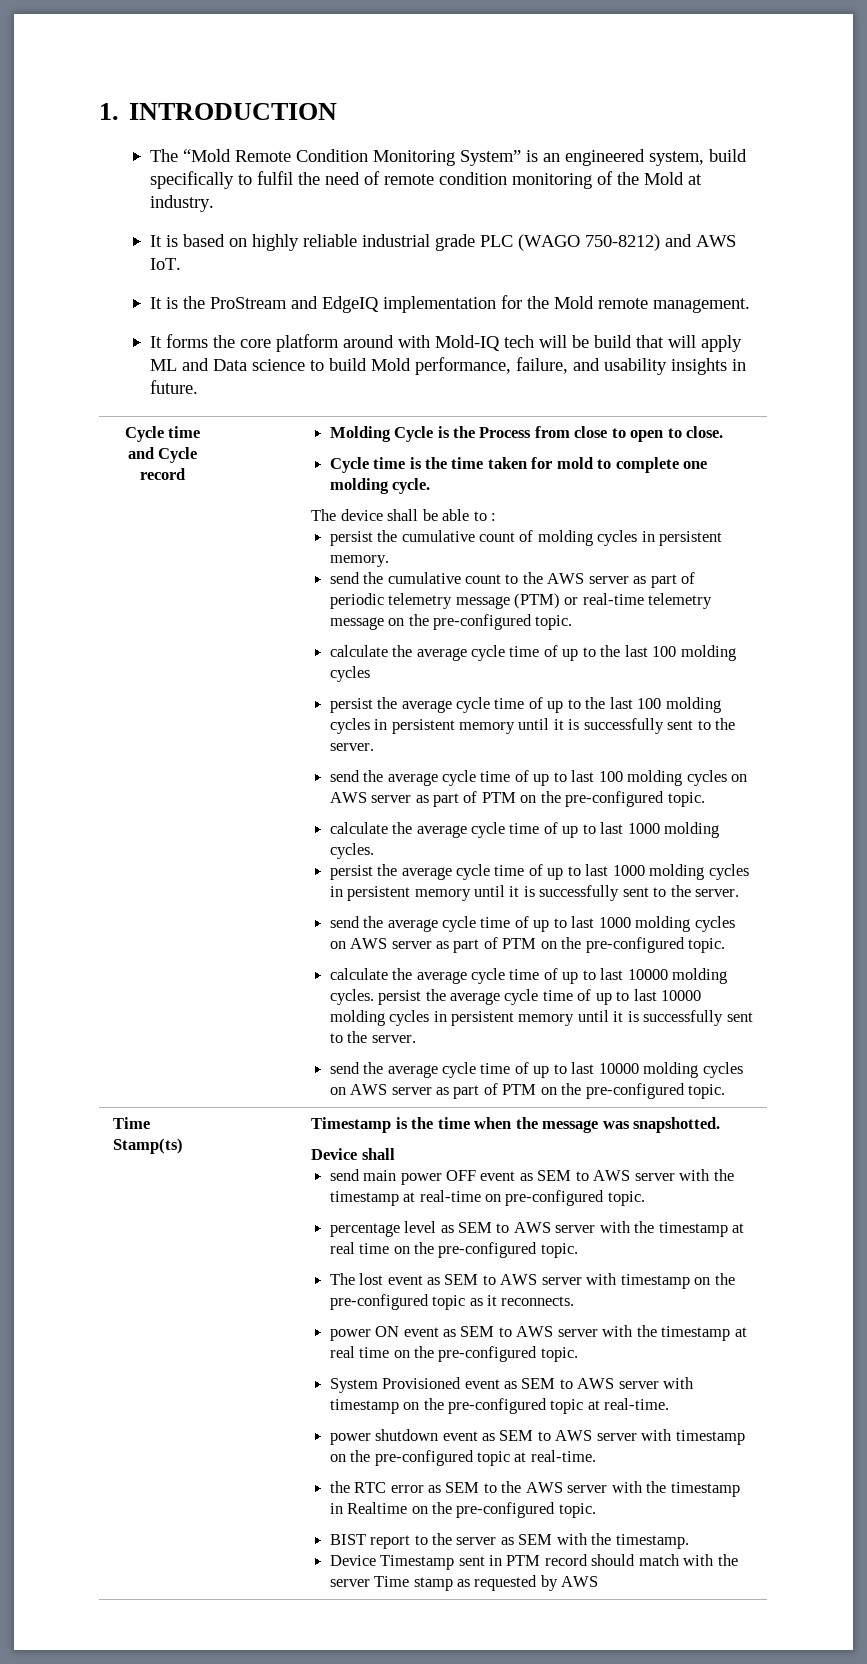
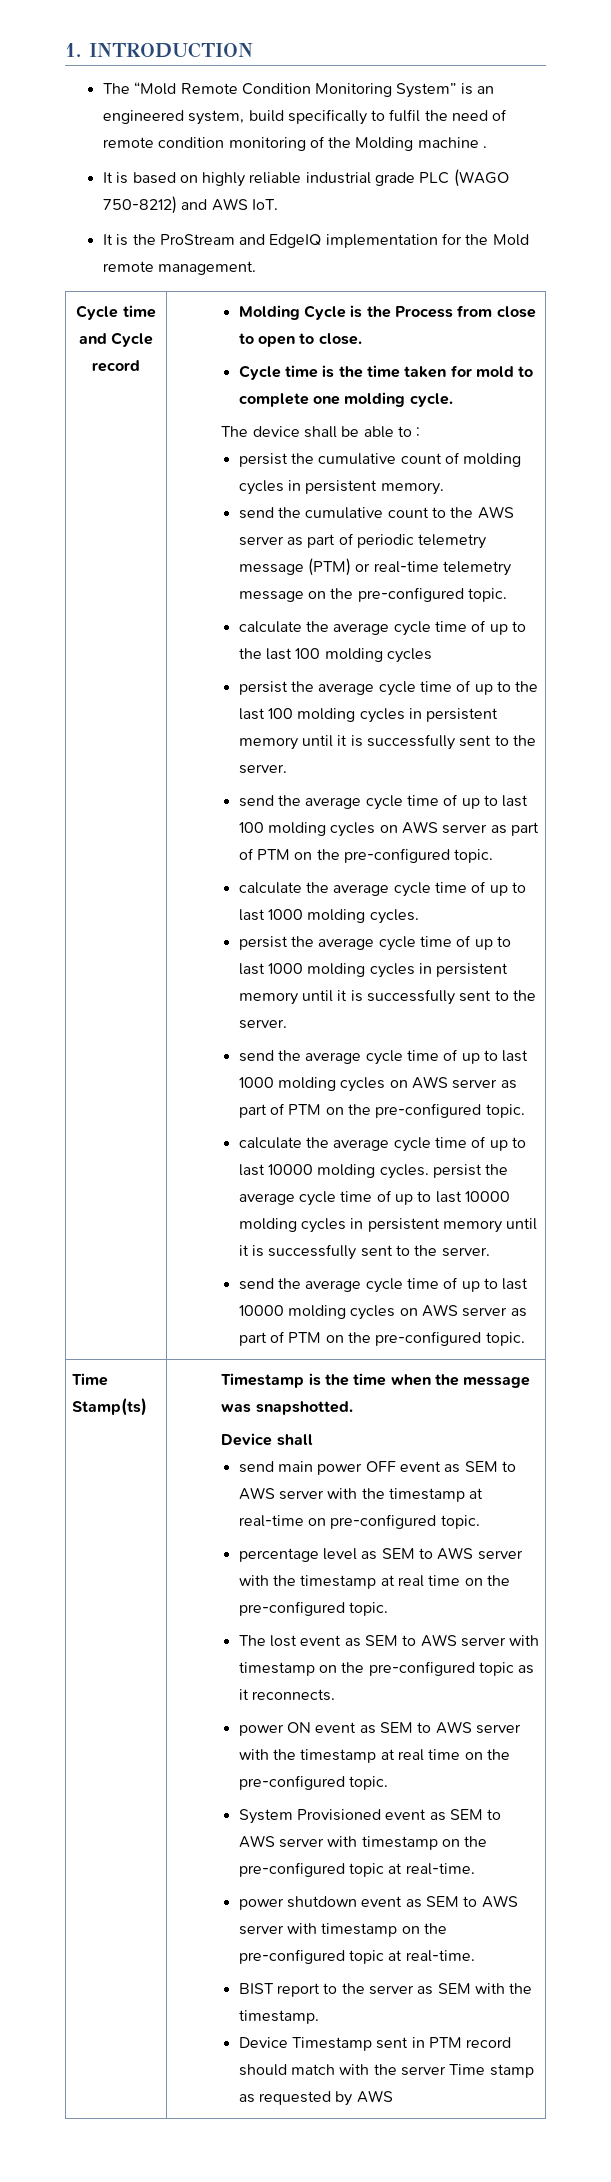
[643,172,702,185] [149,195,214,212] Mold at industry. -> [355,137,488,151] Molding machine .
[149,334,742,352] [149,357,746,375] [149,380,198,394] // It forms the core platform around with Mold-IQ tech will be build that will apply ML and Data science to build Mold performance, failure, and usability insights in future. -> (257, 268) none
[329,1481,740,1497] [329,1502,596,1518] // the RTC error as SEM to the AWS server with the timestamp in Realtime on the pre-configured topic. -> (475, 1956) none

